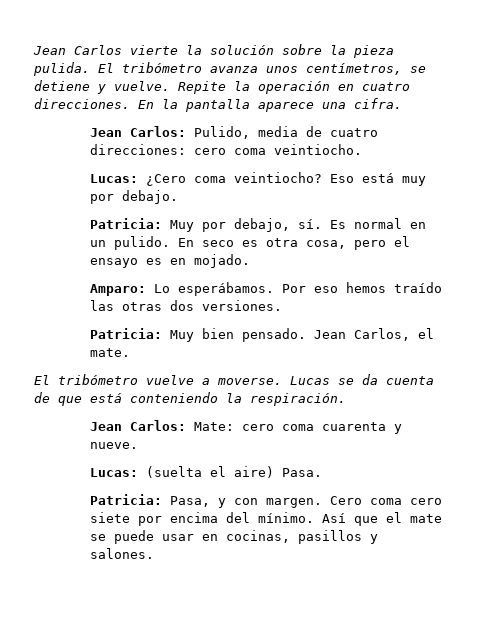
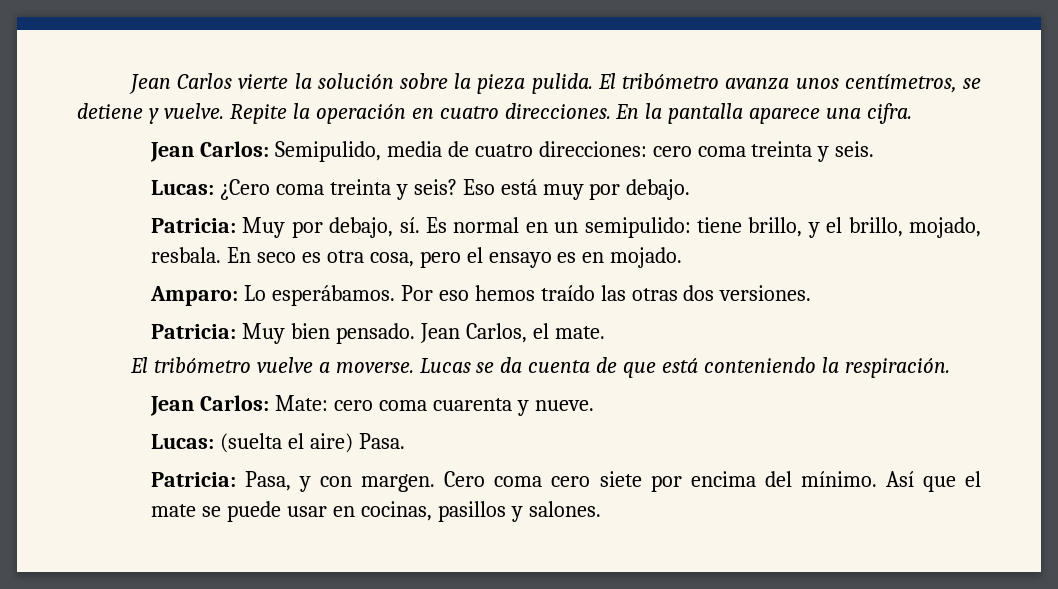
[194,126,251,139] Pulido, -> [274,141,381,162] Semipulido,
[274,144,363,155] veintiocho. -> [751,141,875,162] treinta y seis.
[234,172,323,183] veintiocho? -> [329,179,457,200] treinta y seis?
[114,236,171,250] pulido. -> [584,217,982,238] [151,247,222,263] semipulido: tiene brillo, y el brillo, mojado, resbala.

